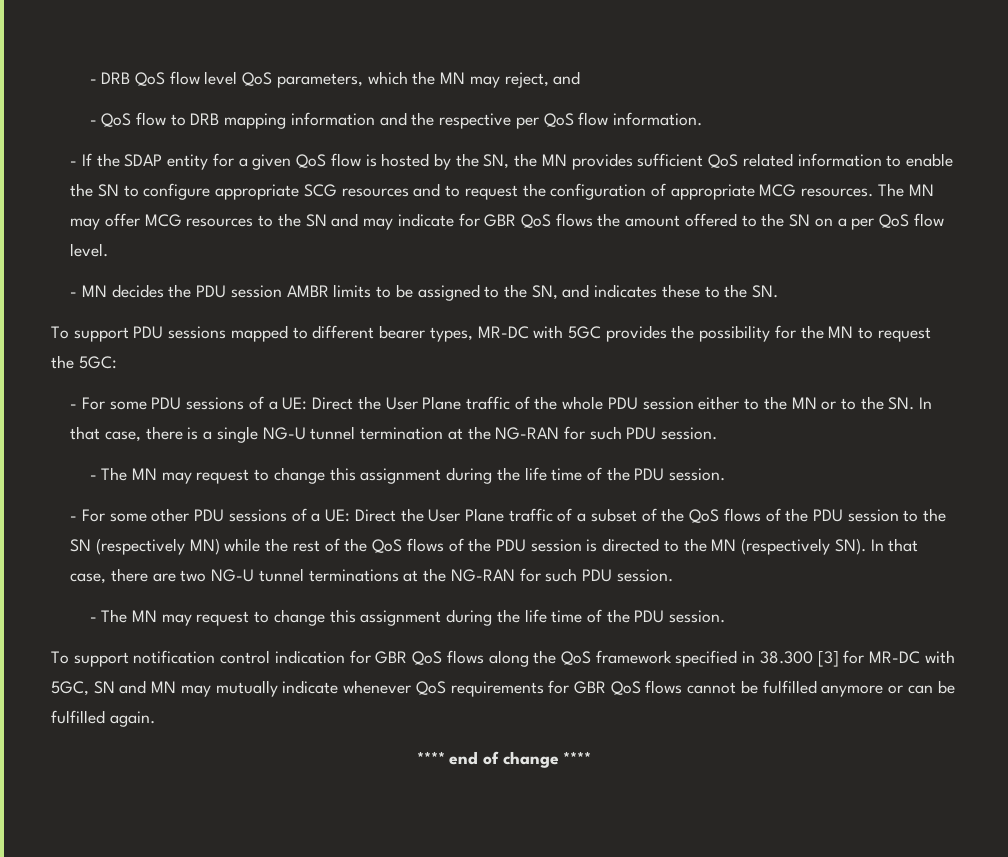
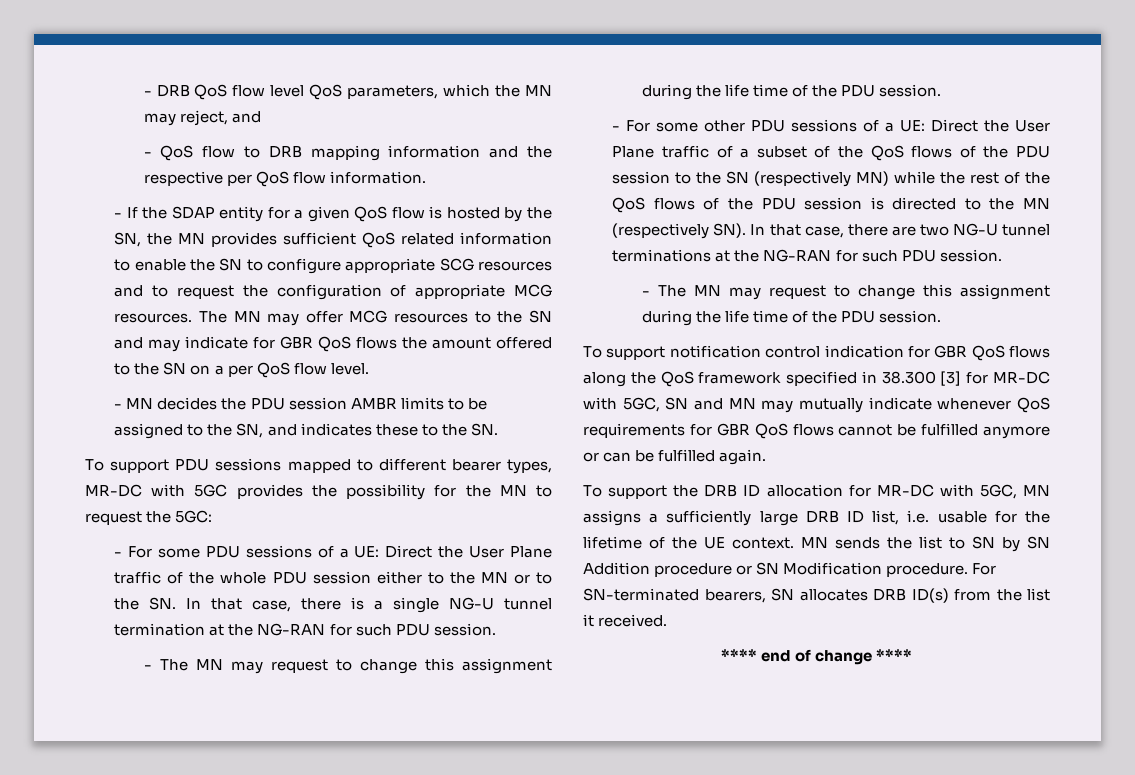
(155, 719) none -> [583,484,1050,499] [583,510,1050,526] [583,536,1050,552] [583,562,997,577] [583,588,1050,603] [583,614,668,627] // To support the DRB ID allocation for MR-DC with 5GC, MN assigns a sufficiently large DRB ID list, i.e. usable for the lifetime of the UE context. MN sends the list to SN by SN Addition procedure or SN Modification procedure. For SN-terminated bearers, SN allocates DRB ID(s) from the list it received.

